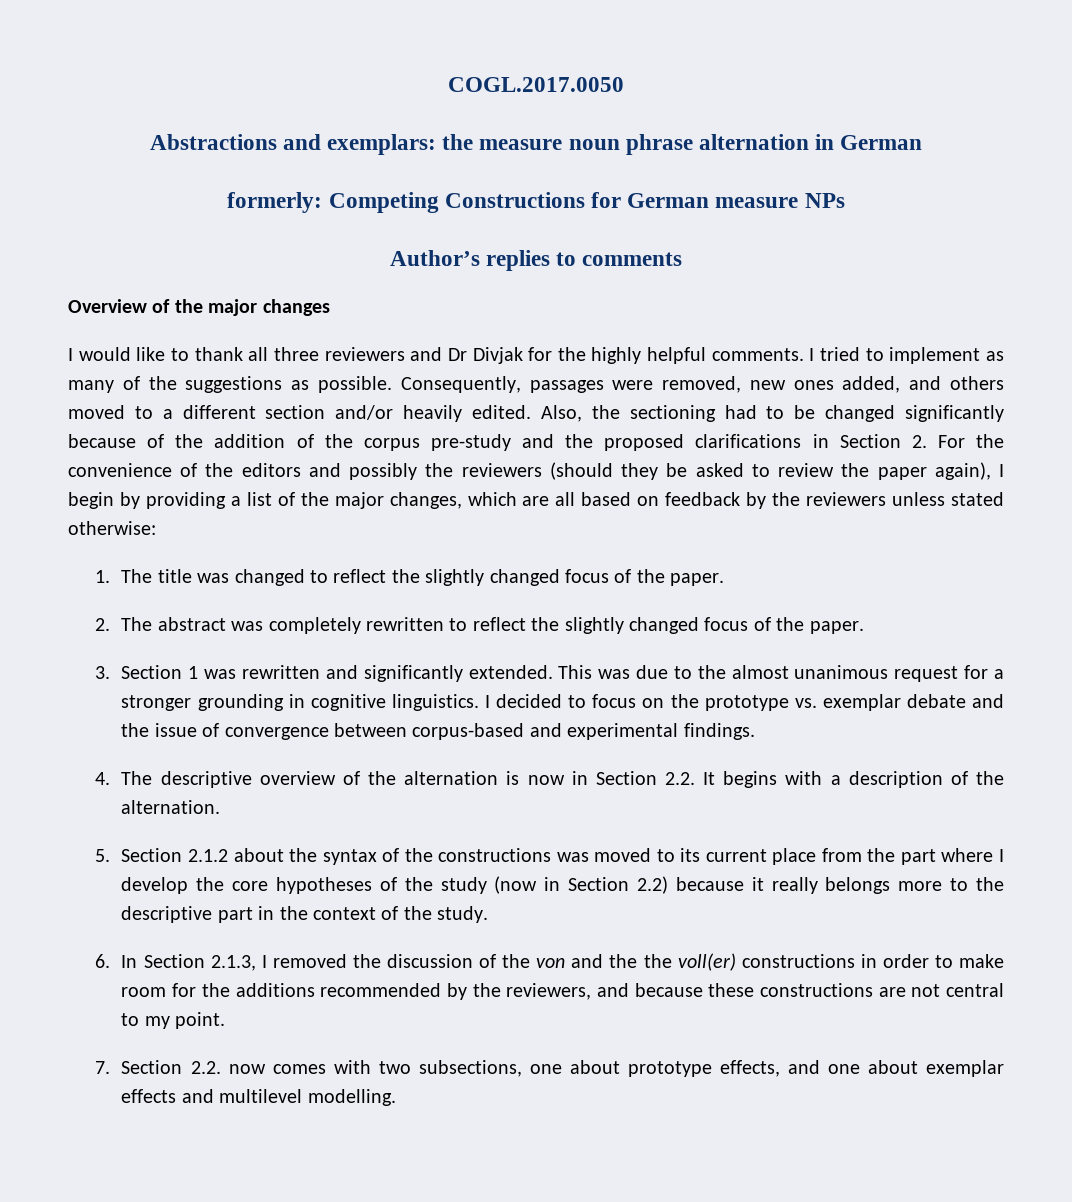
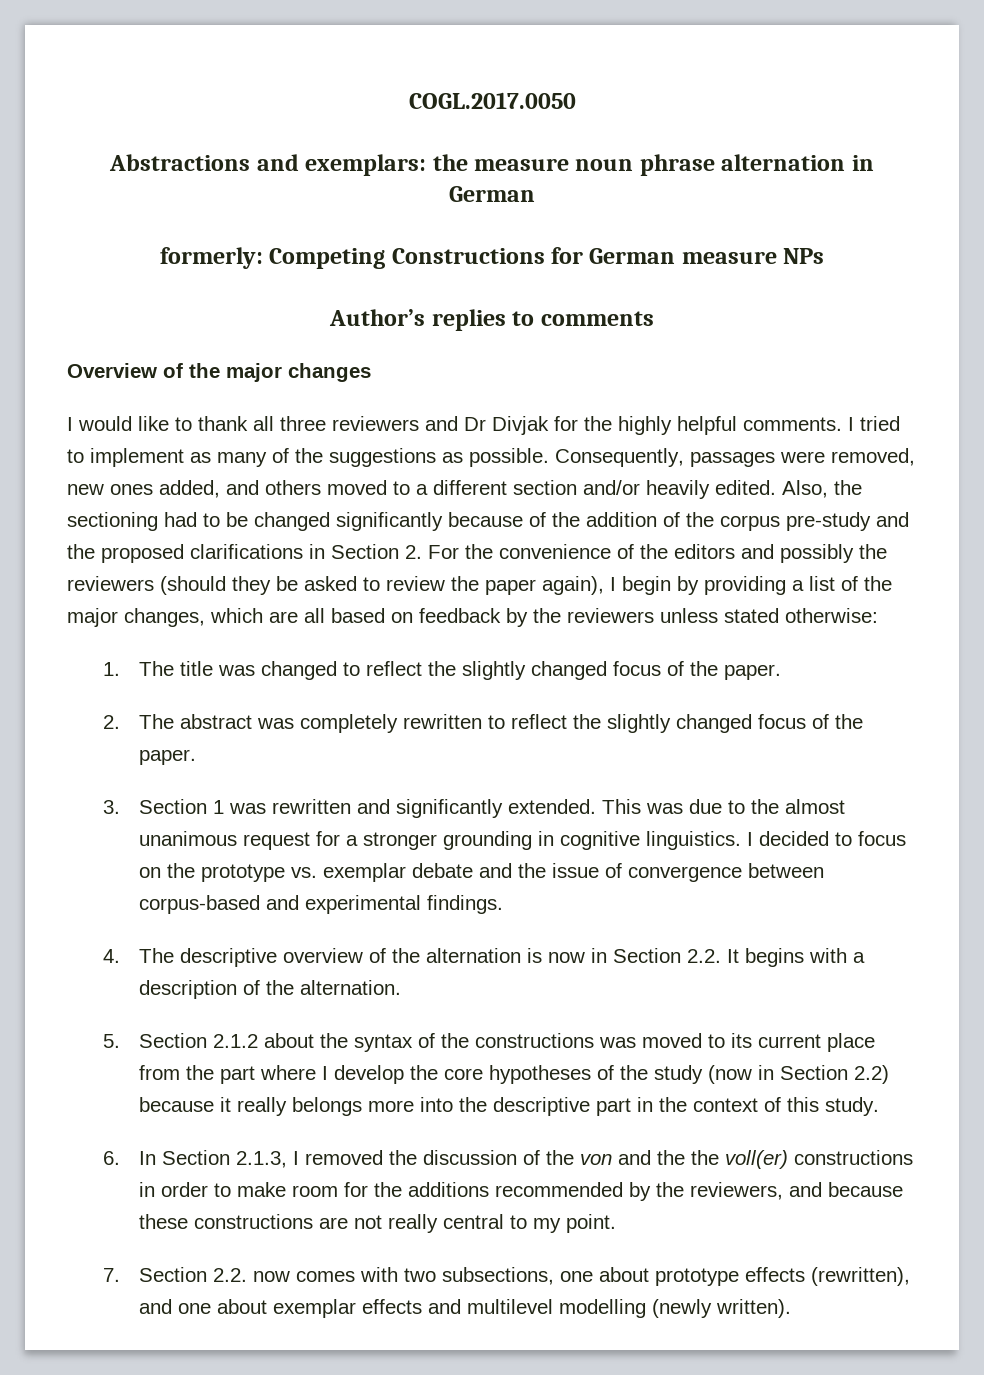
[950,878,969,891] to -> [419,1097,453,1112] into
[403,906,432,920] the -> [786,1097,819,1112] this
(941, 990) none -> [387,1214,438,1233] really
[719,1060,780,1077] effects, -> [744,1267,910,1286] effects (rewritten),
[307,1089,396,1106] modelling. -> [558,1299,791,1318] modelling (newly written).

